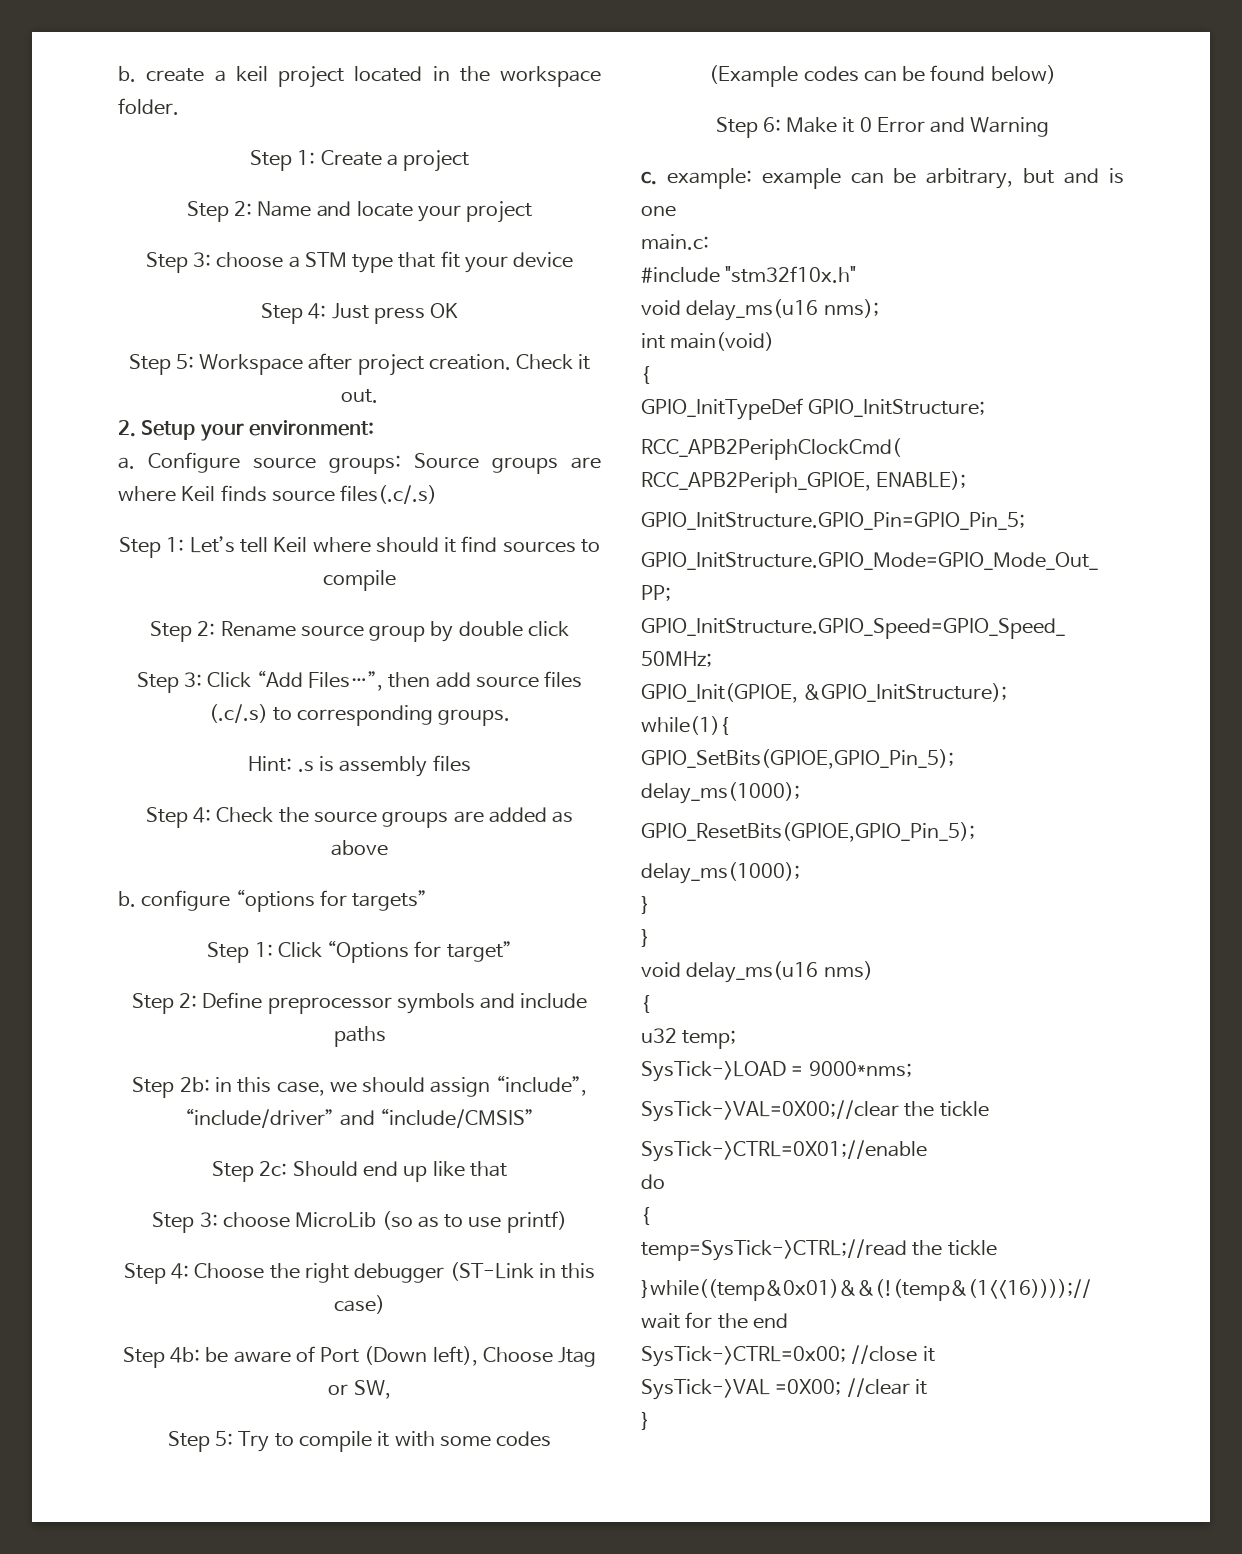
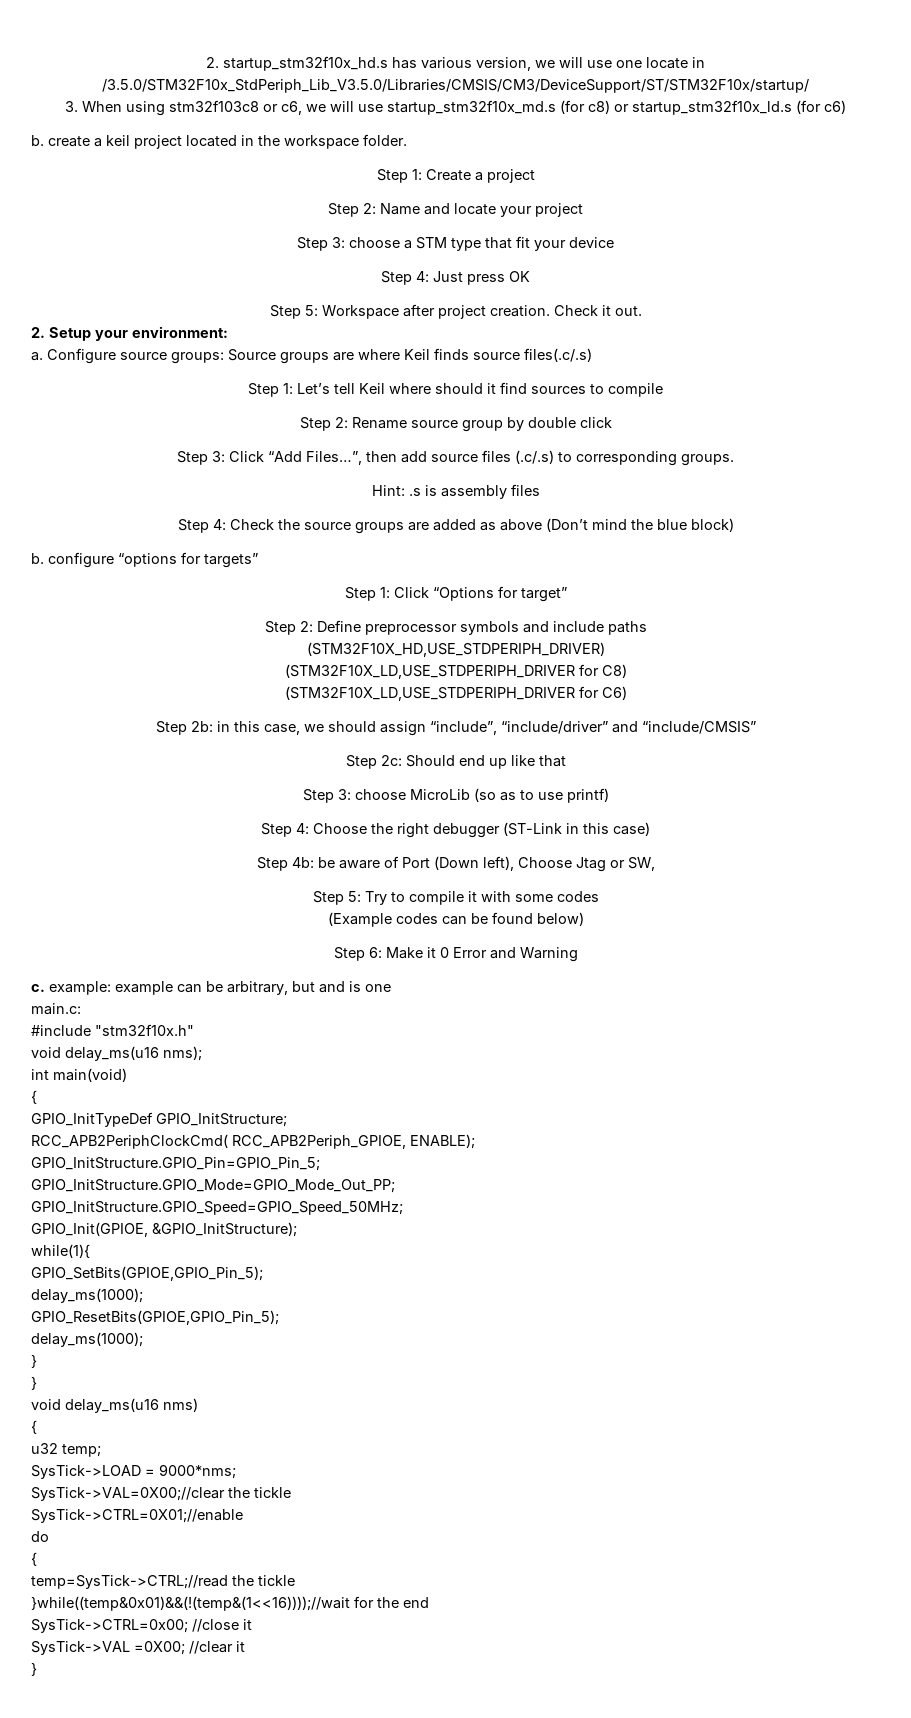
(118, 74) none -> [206,56,705,71] [102,79,809,93] [65,100,846,116] 2. startup_stm32f10x_hd.s has various version, we will use one locate in /3.5.0/STM32F10x_StdPeriph_Lib_V3.5.0/Libraries/CMSIS/CM3/DeviceSupport/ST/STM32F10x/startup/ // 3. When using stm32f103c8 or c6, we will use startup_stm32f10x_md.s (for c8) or startup_stm32f10x_ld.s (for c6) //
(388, 848) none -> [545,518,734,532] (Don’t mind the blue block)
(386, 1036) none -> [306,642,605,657] [284,664,627,679] [284,686,627,701] // (STM32F10X_HD,USE_STDPERIPH_DRIVER) // (STM32F10X_LD,USE_STDPERIPH_DRIVER for C8) // (STM32F10X_LD,USE_STDPERIPH_DRIVER for C6)

